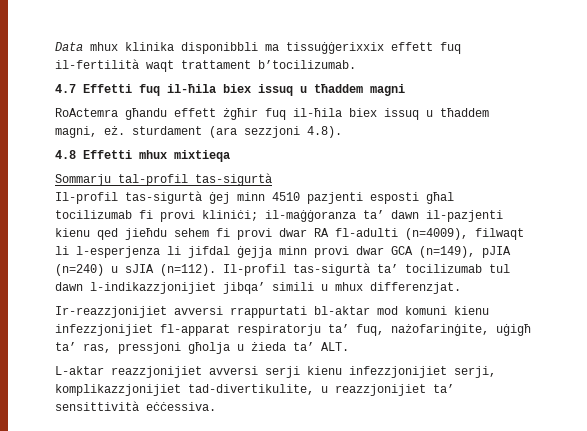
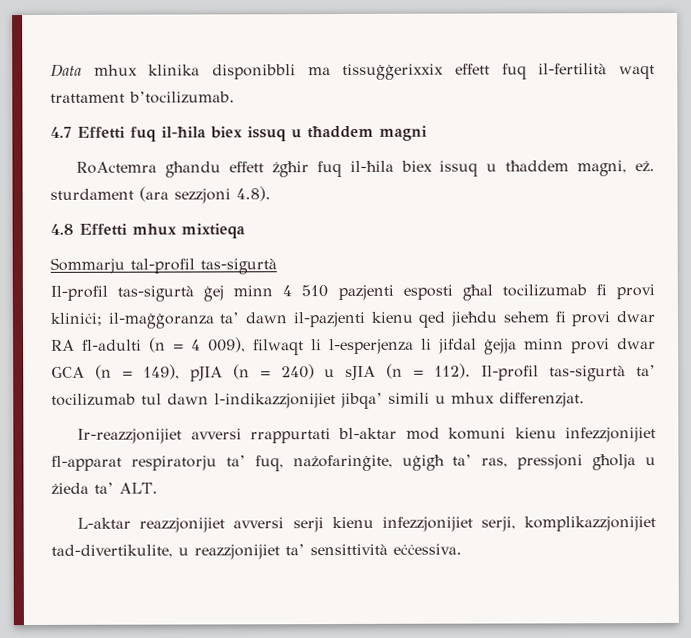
[272,192,300,201] 4510 -> [282,285,329,298] 4 510
[405,228,468,240] (n=4009), -> [149,337,246,353] (n = 4 009),
[419,246,511,258] [55,264,216,276] (n=149), pJIA (n=240) u sJIA (n=112). -> [94,363,472,382] (n = 149), pJIA (n = 240) u sJIA (n = 112).

